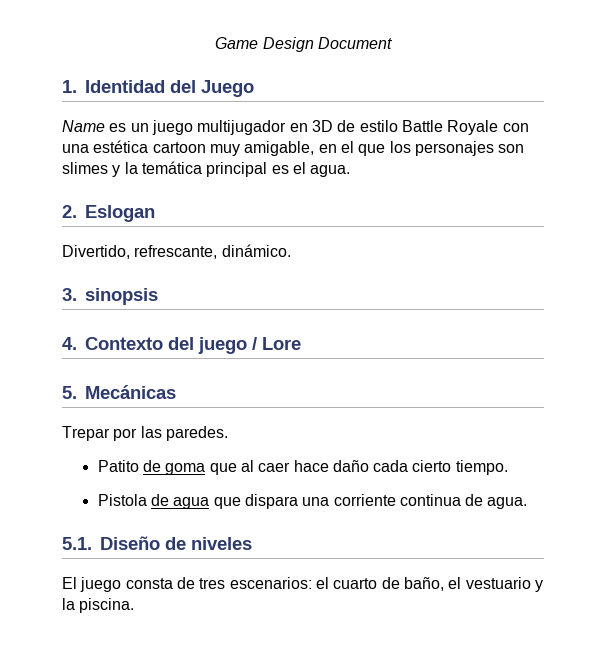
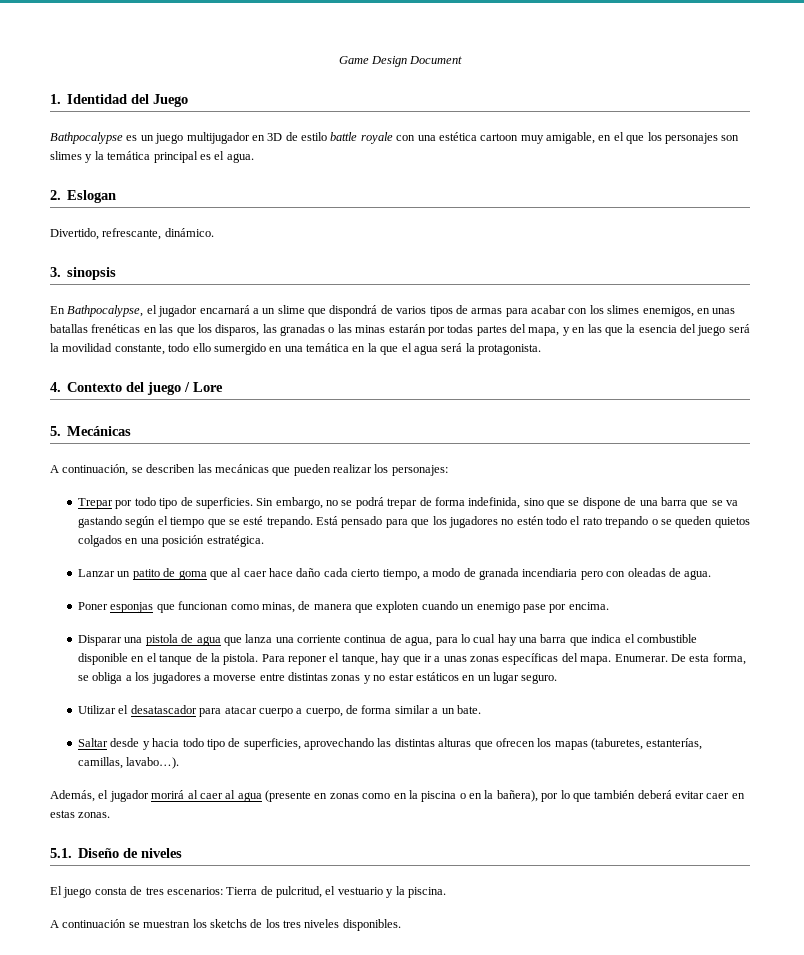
[62,120,105,132] Name -> [50,132,123,144] Bathpocalypse
[401,120,499,135] Battle Royale -> [330,132,393,144] battle royale
(158, 296) none -> [50,305,736,317] [50,324,750,336] [50,343,541,355] // En Bathpocalypse, el jugador encarnará a un slime que dispondrá de varios tipos de armas para acabar con los slimes enemigos, en unas batallas frenéticas en las que los disparos, las granadas o las minas estarán por todas partes del mapa, y en las que la esencia del juego será la movilidad constante, todo ello sumergido en una temática en la que el agua será la protagonista.
[62,426,228,441] [97,460,139,472] Trepar por las paredes. // Patito -> [50,464,448,476] [78,497,739,509] [78,516,750,528] [78,535,264,547] [78,569,160,580] A continuación, se describen las mecánicas que pueden realizar los personajes: // Trepar por todo tipo de superficies. Sin embargo, no se podrá trepar de forma indefinida, sino que se dispone de una barra que se va gastando según el tiempo que se esté trepando. Está pensado para que los jugadores no estén todo el rato trepando o se queden quietos colgados en una posición estratégica. // Lanzar un patito
[455,460,508,475] [97,494,147,506] tiempo. // Pistola -> [382,568,712,580] [78,601,609,613] [78,634,178,646] tiempo, a modo de granada incendiaria pero con oleadas de agua. // Poner esponjas que funcionan como minas, de manera que exploten cuando un enemigo pase por encima. // Disparar una pistola
[244,494,298,509] dispara -> [245,634,273,643] lanza
[487,497,528,509] agua. -> [405,634,697,646] [78,653,746,665] [78,672,558,684] [78,705,481,717] [78,738,703,750] [78,757,180,769] [50,790,745,802] [50,810,111,818] agua, para lo cual hay una barra que indica el combustible disponible en el tanque de la pistola. Para reponer el tanque, hay que ir a unas zonas específicas del mapa. Enumerar. De esta forma, se obliga a los jugadores a moverse entre distintas zonas y no estar estáticos en un lugar seguro. // Utilizar el desatascador para atacar cuerpo a cuerpo, de forma similar a un bate. // Saltar desde y hacia todo tipo de superficies, aprovechando las distintas alturas que ofrecen los mapas (taburetes, estanterías, camillas, lavabo…). // Además, el jugador morirá al caer al agua (presente en zonas como en la piscina o en la bañera), por lo que también deberá evitar caer en estas zonas.
[315,577,444,591] el cuarto de baño, -> [226,886,322,898] Tierra de pulcritud,
(135, 605) none -> [50,919,401,931] // A continuación se muestran los sketchs de los tres niveles disponibles.

